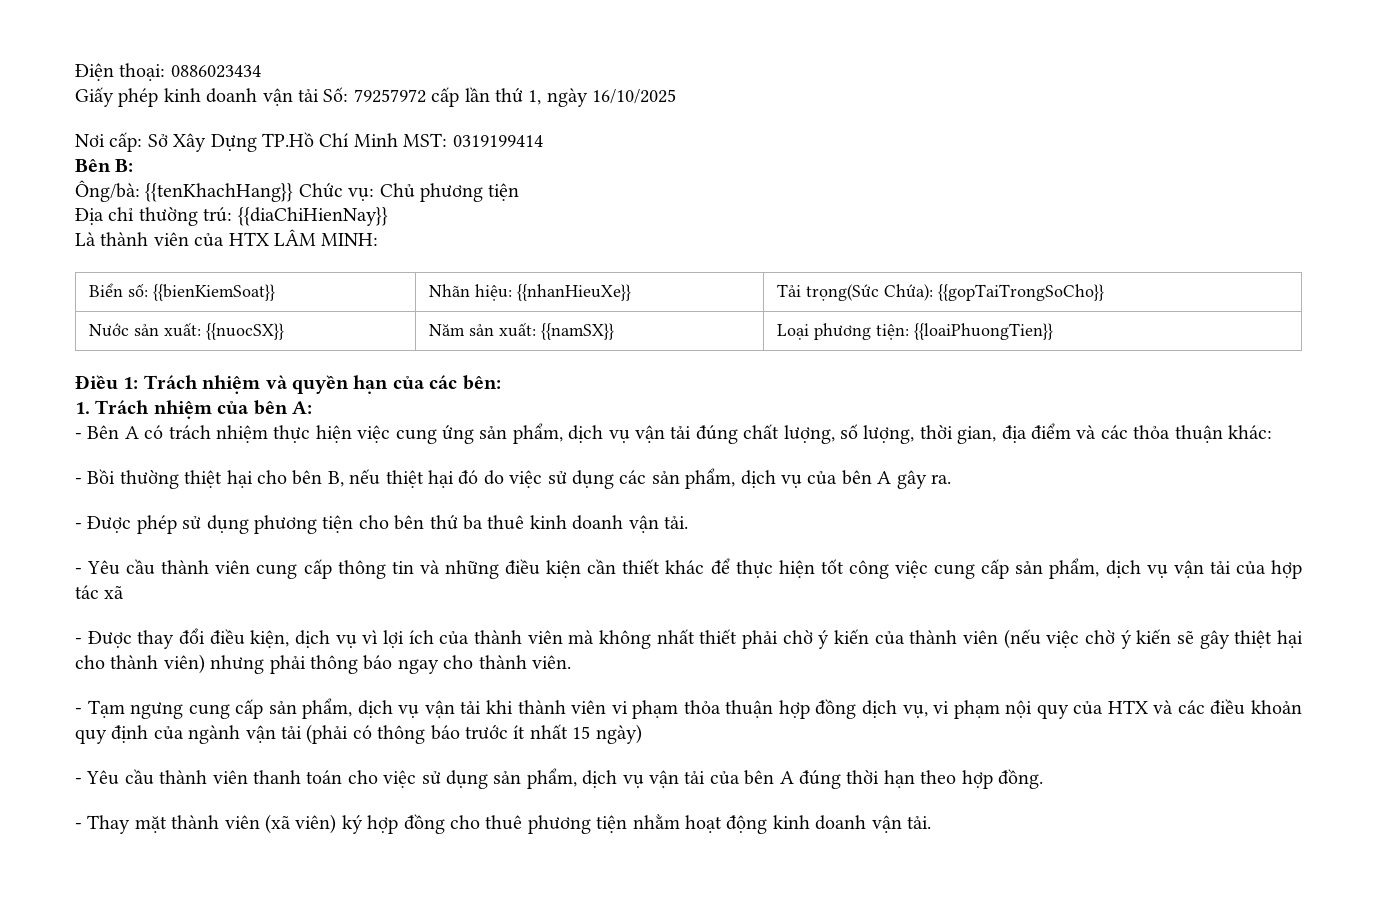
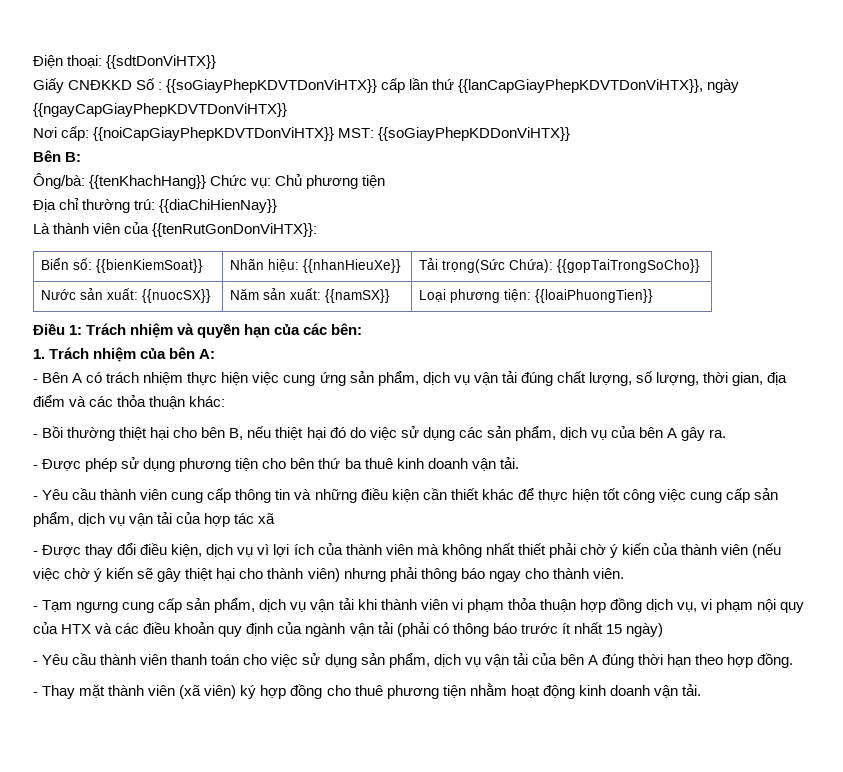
[170,65,261,78] 0886023434 -> [106,55,217,69] {{sdtDonViHTX}}
[118,87,677,107] [75,132,543,152] phép kinh doanh vận tải Số: 79257972 cấp lần thứ 1, ngày 16/10/2025 // Nơi cấp: Sở Xây Dựng TP.Hồ Chí Minh MST: 0319199414 -> [68,78,740,93] [33,103,287,117] [33,126,571,141] CNĐKKD Số : {{soGiayPhepKDVTDonViHTX}} cấp lần thứ {{lanCapGiayPhepKDVTDonViHTX}}, ngày {{ngayCapGiayPhepKDVTDonViHTX}} // Nơi cấp: {{noiCapGiayPhepKDVTDonViHTX}} MST: {{soGiayPhepKDDonViHTX}}
[228,229,379,246] HTX LÂM MINH: -> [152,223,318,237] {{tenRutGonDonViHTX}}:

